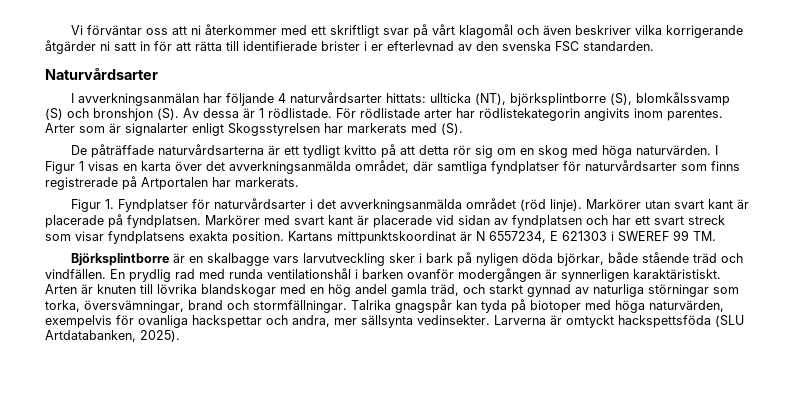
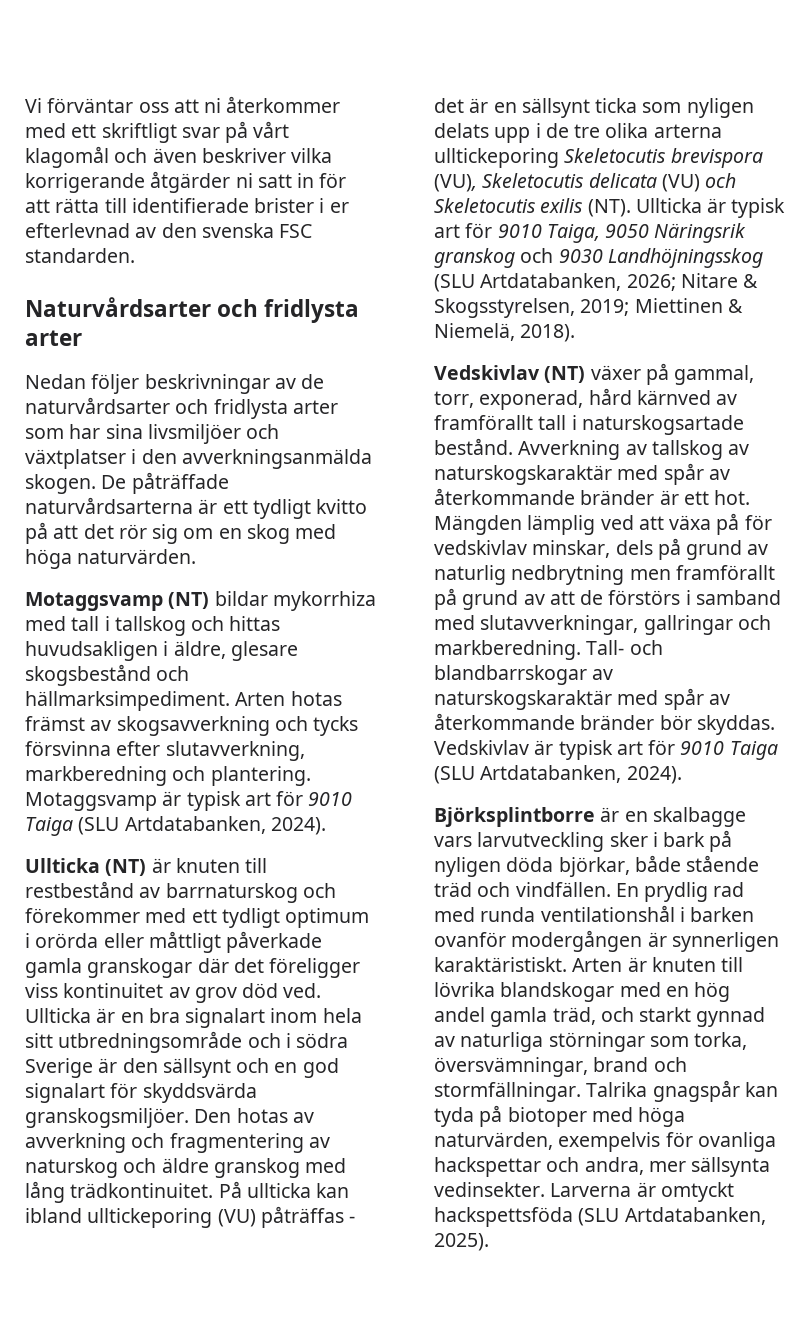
[70,92,730,106] [45,108,723,121] [45,123,463,136] // I avverkningsanmälan har följande 4 naturvårdsarter hittats: ullticka (NT), björksplintborre (S), blomkålssvamp (S) och bronshjon (S). Av dessa är 1 rödlistade. För rödlistade arter har rödlistekategorin angivits inom parentes. Arter som är signalarter enligt Skogsstyrelsen har markerats med (S). // -> [217,299,360,323] [25,330,82,346] [25,374,325,394] [25,397,338,419] [25,424,280,444] [25,449,372,469] [25,474,96,494] och fridlysta arter // Nedan följer beskrivningar av de naturvårdsarter och fridlysta arter som har sina livsmiljöer och växtplatser i den avverkningsanmälda skogen.
[418,145,449,155] detta -> [83,524,114,539] det
[714,145,718,155] [45,160,740,174] [45,176,299,190] [70,198,749,212] [45,214,725,228] [45,230,716,244] I Figur 1 visas en karta över det avverkningsanmälda området, där samtliga fyndplatser för naturvårdsarter som finns registrerade på Artportalen har markerats. // Figur 1. Fyndplatser för naturvårdsarter i det avverkningsanmälda området (röd linje). Markörer utan svart kant är placerade på fyndplatsen. Markörer med svart kant är placerade vid sidan av fyndplatsen och har ett svart streck som visar fyndplatsens exakta position. Kartans mittpunktskoordinat är N 6557234, E 621303 i SWEREF 99 TM. -> [25,591,376,611] [25,616,281,636] [25,641,298,661] [25,664,190,686] [25,691,342,711] [25,716,359,736] [25,741,305,761] [25,766,311,786] [25,791,353,811] [25,816,326,836] [25,858,268,876] [25,881,336,903] [25,908,370,928] [25,931,323,953] [25,958,361,978] [25,983,322,1003] [25,1008,362,1028] [25,1031,349,1053] [25,1058,339,1078] [25,1083,257,1103] [25,1108,314,1128] [25,1133,330,1153] [25,1158,347,1178] [25,1181,350,1203] [25,1206,356,1228] [434,98,754,118] [434,123,722,143] [434,148,763,168] [434,173,737,192] [434,198,786,218] [434,223,747,243] [434,248,763,268] [434,273,759,292] [434,298,743,318] [434,323,576,342] [434,363,755,385] [434,388,738,410] [434,415,744,435] [434,438,750,460] [434,463,730,485] [434,488,751,505] [434,513,772,535] [434,538,769,560] [434,565,775,585] [434,588,781,610] [434,615,771,635] [434,640,663,660] [434,665,614,685] [434,688,730,710] [434,713,775,735] [434,740,778,760] [434,765,682,784] // Motaggsvamp (NT) bildar mykorrhiza med tall i tallskog och hittas huvudsakligen i äldre, glesare skogsbestånd och hällmarksimpediment. Arten hotas främst av skogsavverkning och tycks försvinna efter slutavverkning, markberedning och plantering. Motaggsvamp är typisk art för 9010 Taiga (SLU Artdatabanken, 2024). // Ullticka (NT) är knuten till restbestånd av barrnaturskog och förekommer med ett tydligt optimum i orörda eller måttligt påverkade gamla granskogar där det föreligger viss kontinuitet av grov död ved. Ullticka är en bra signalart inom hela sitt utbredningsområde och i södra Sverige är den sällsynt och en god signalart för skyddsvärda granskogsmiljöer. Den hotas av avverkning och fragmentering av naturskog och äldre granskog med lång trädkontinuitet. På ullticka kan ibland ulltickeporing (VU) påträffas - det är en sällsynt ticka som nyligen delats upp i de tre olika arterna ulltickeporing Skeletocutis brevispora (VU), Skeletocutis delicata (VU) och Skeletocutis exilis (NT). Ullticka är typisk art för 9010 Taiga, 9050 Näringsrik granskog och 9030 Landhöjningsskog (SLU Artdatabanken, 2026; Nitare & Skogsstyrelsen, 2019; Miettinen & Niemelä, 2018). // Vedskivlav (NT) växer på gammal, torr, exponerad, hård kärnved av framförallt tall i naturskogsartade bestånd. Avverkning av tallskog av naturskogskaraktär med spår av återkommande bränder är ett hot. Mängden lämplig ved att växa på för vedskivlav minskar, dels på grund av naturlig nedbrytning men framförallt på grund av att de förstörs i samband med slutavverkningar, gallringar och markberedning. Tall- och blandbarrskogar av naturskogskaraktär med spår av återkommande bränder bör skyddas. Vedskivlav är typisk art för 9010 Taiga (SLU Artdatabanken, 2024).

